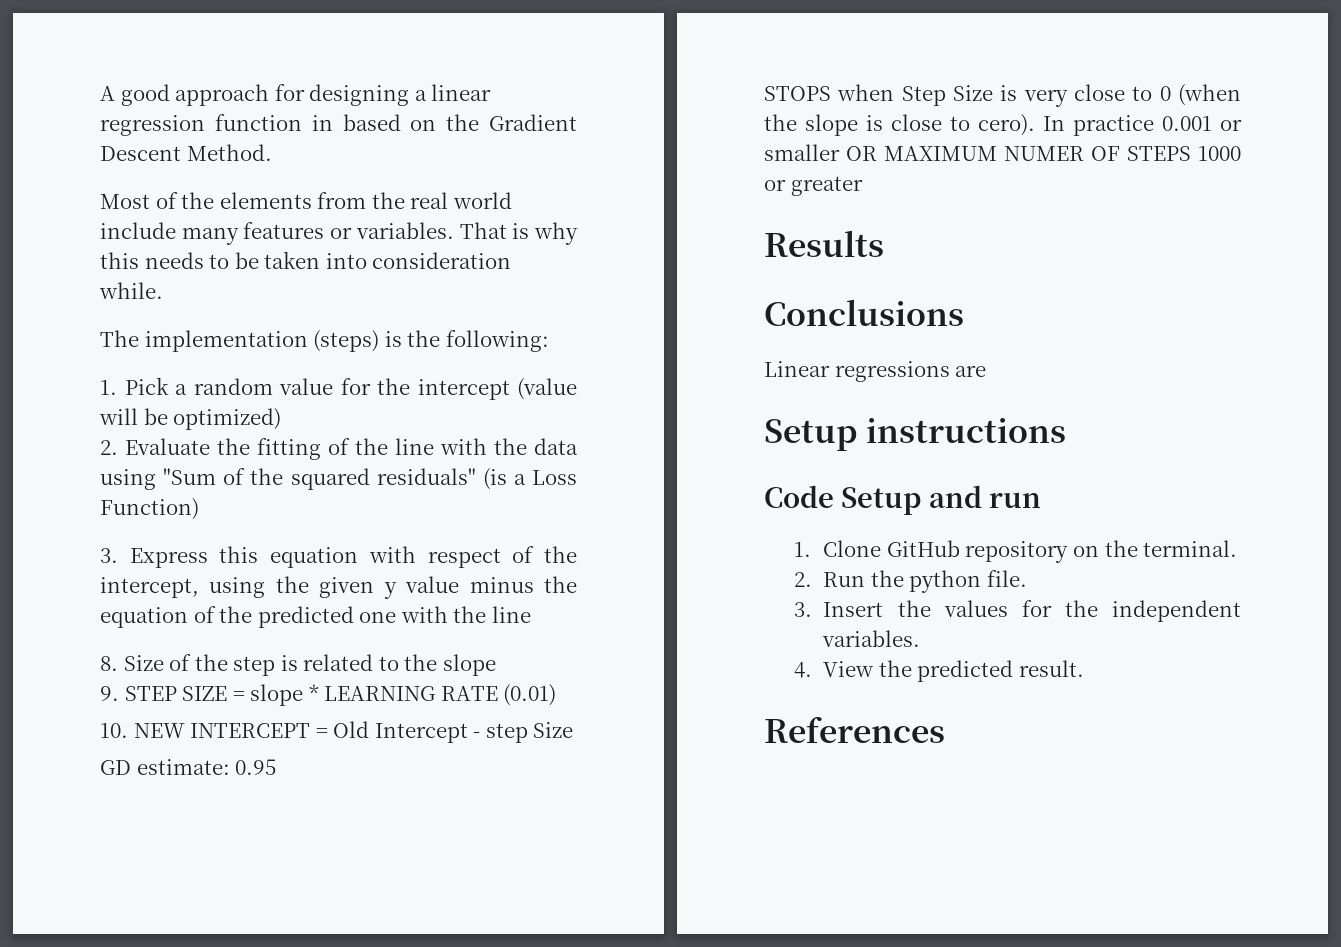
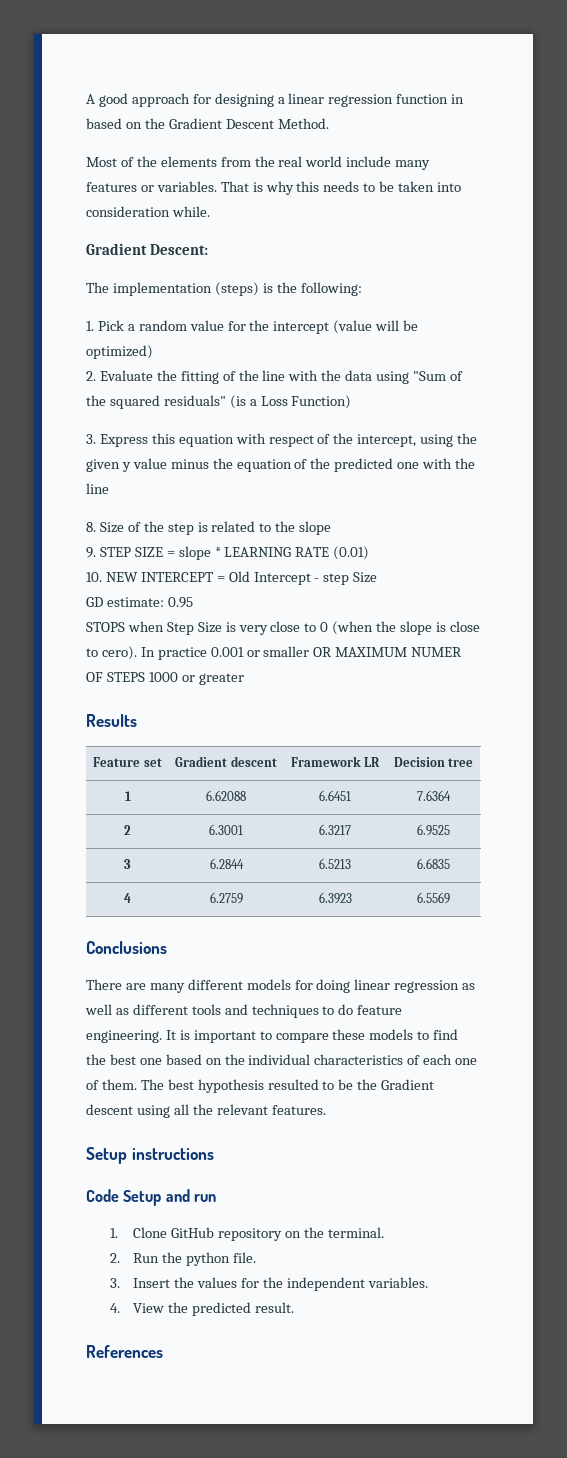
(163, 290) none -> [86,243,208,255] // Gradient Descent:
(884, 243) none -> [93,757,162,767] [175,756,277,767] [290,756,381,767] [393,757,474,767] [124,791,131,801] [206,790,246,801] [319,790,351,801] [417,790,451,801] [124,825,131,835] [209,824,243,835] [319,824,351,835] [417,824,450,836] [124,859,131,869] [209,858,244,869] [319,858,351,869] [417,858,450,869] [124,893,131,903] [209,892,243,904] [318,892,352,904] [417,892,450,904] // Feature set | Gradient descent | Framework LR | Decision tree // 1 | 6.62088 | 6.6451 | 7.6364 // 2 | 6.3001 | 6.3217 | 6.9525 // 3 | 6.2844 | 6.5213 | 6.6835 // 4 | 6.2759 | 6.3923 | 6.5569
[764,361,950,382] Linear regressions -> [86,979,122,990] There
(987, 371) none -> [149,979,476,993] [85,1004,403,1018] [86,1029,459,1043] [86,1054,478,1065] [86,1079,435,1093] [86,1104,326,1118] many different models for doing linear regression as well as different tools and techniques to do feature engineering. It is important to compare these models to find the best one based on the individual characteristics of each one of them. The best hypothesis resulted to be the Gradient descent using all the relevant features.

